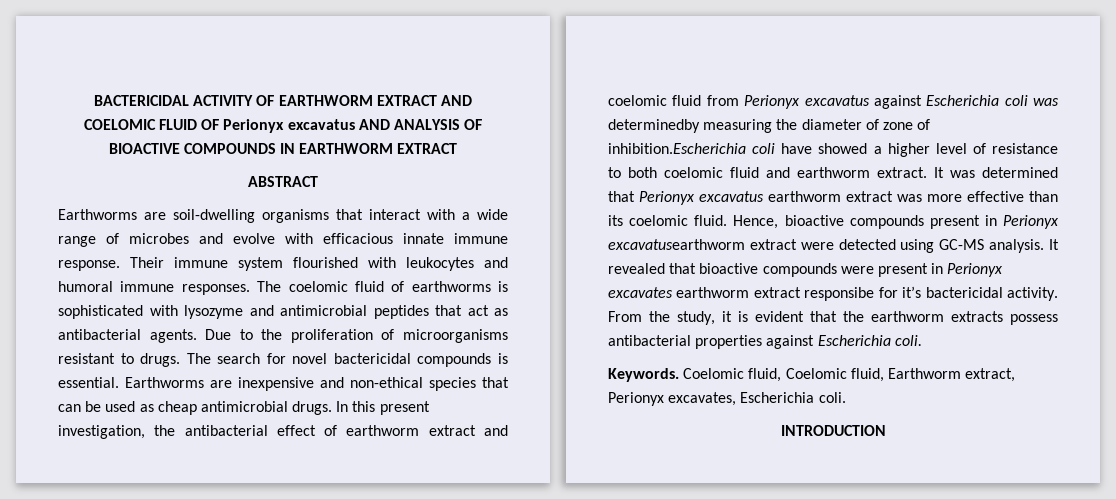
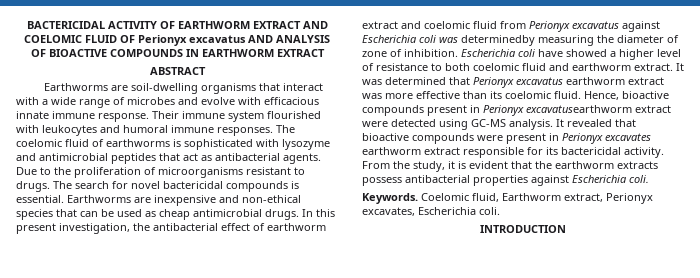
[608,143,746,154] inhibition.Escherichia -> [404,49,516,57] inhibition. Escherichia
[804,286,922,301] responsibe for it’s -> [463,147,558,158] responsible for its
[785,368,884,382] Coelomic fluid, -> (499, 197) none

